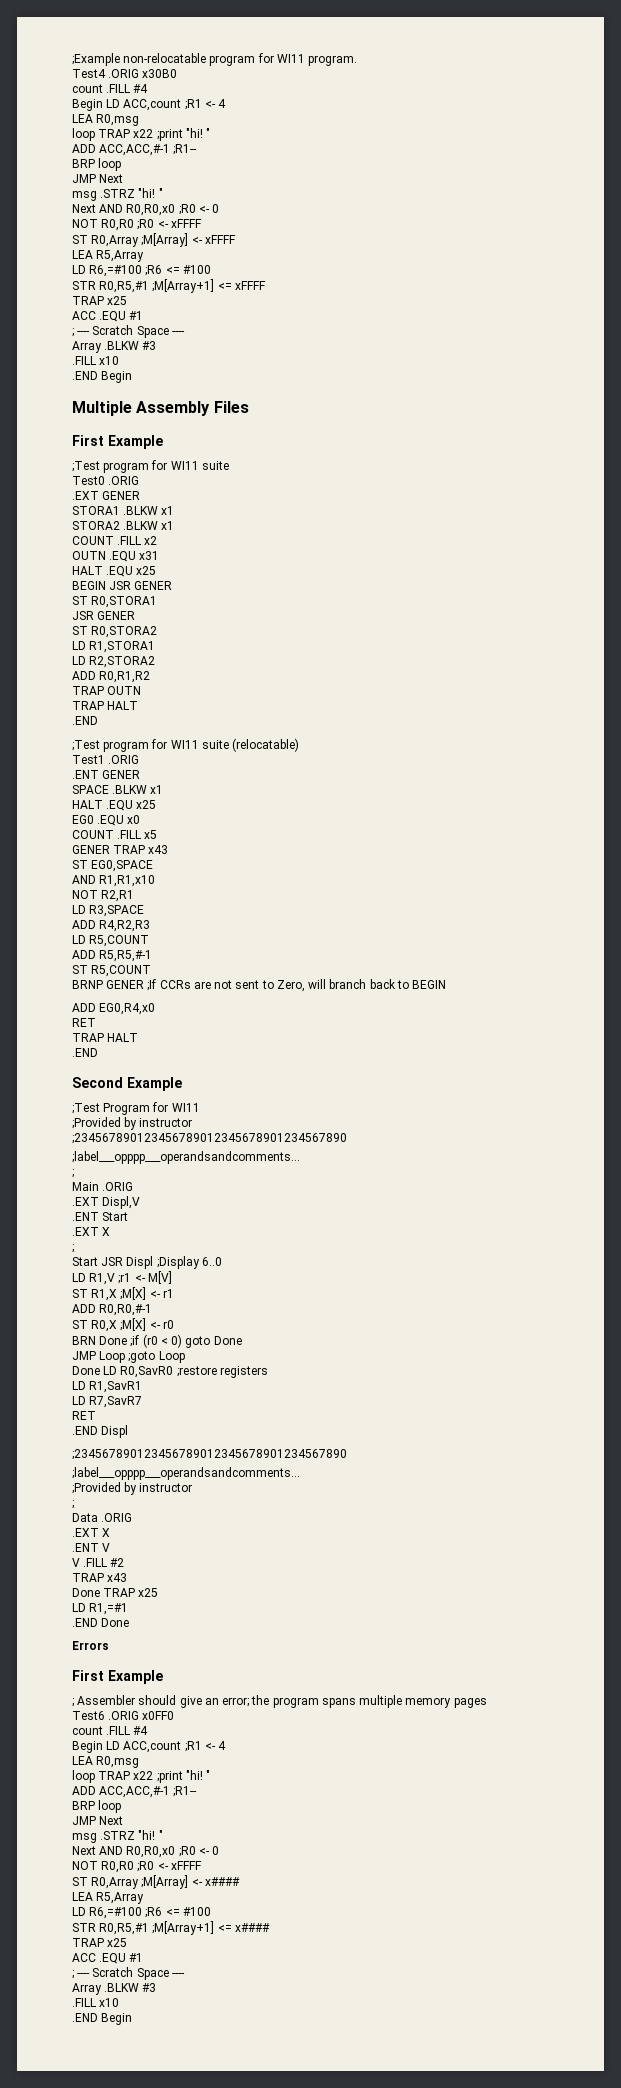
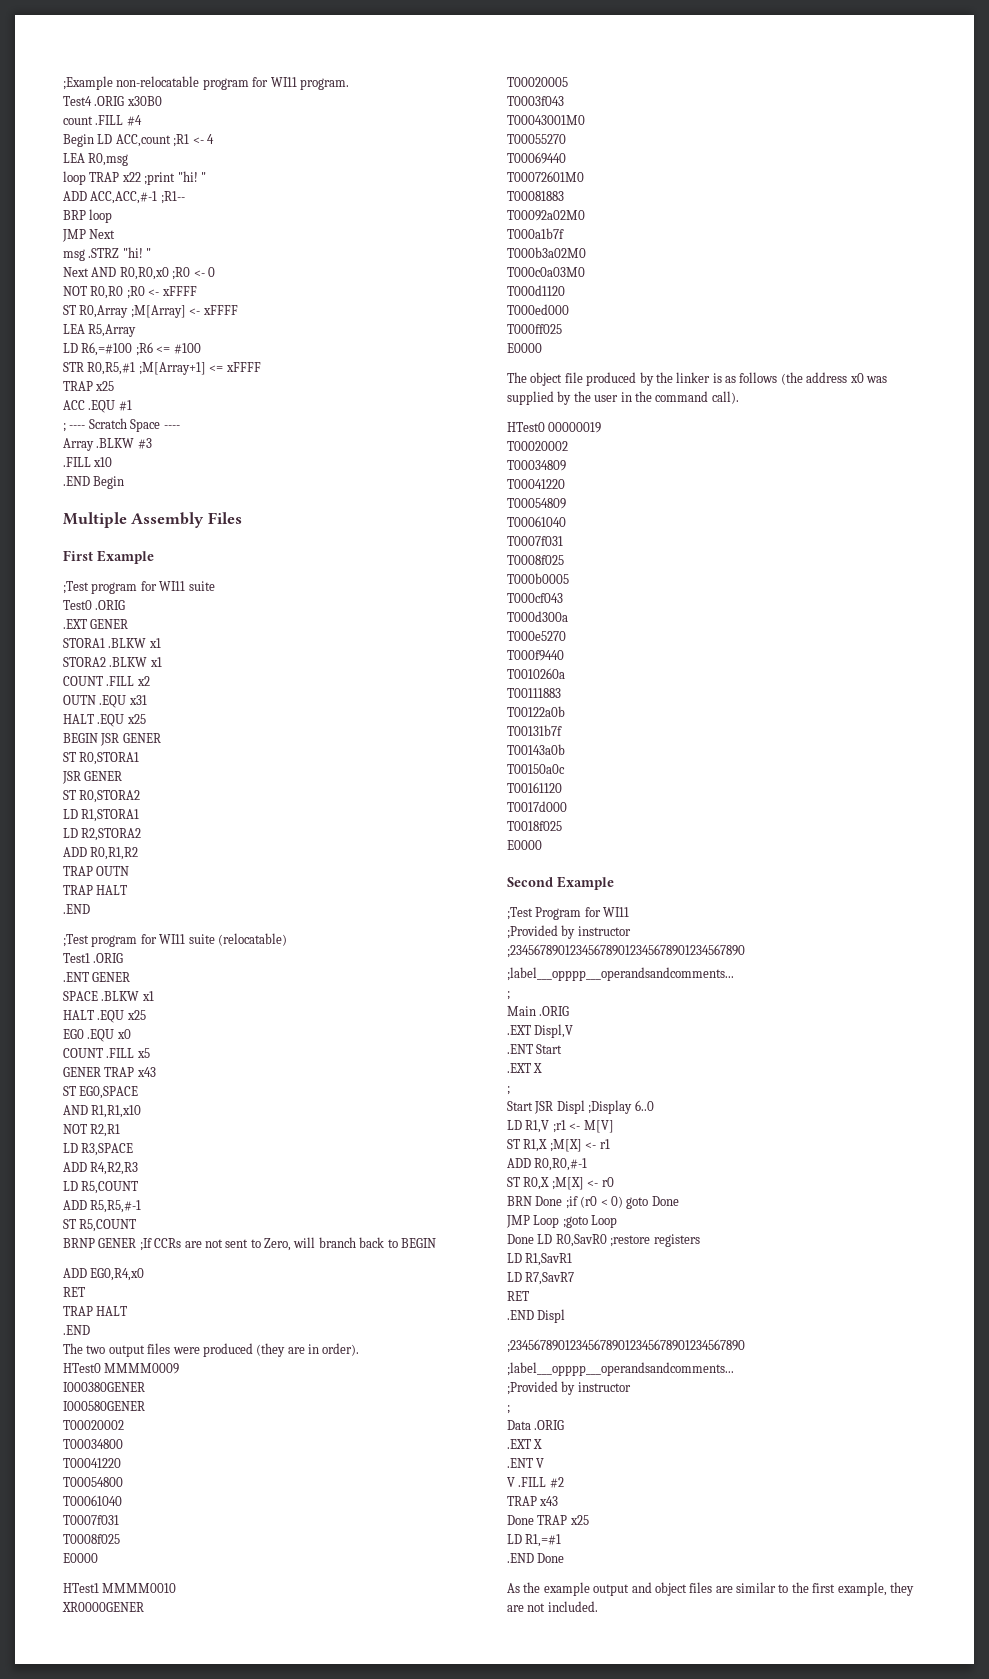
(98, 1052) none -> [63,1343,360,1357] [63,1363,180,1374] [63,1382,145,1392] [63,1401,145,1411] [63,1420,124,1430] [63,1439,123,1449] [63,1458,121,1468] [63,1477,123,1487] [63,1495,122,1506] [63,1515,119,1525] [63,1534,120,1544] [63,1553,98,1563] [63,1583,177,1593] [62,1602,144,1612] [507,77,568,87] [507,96,564,106] [507,115,585,125] [507,134,566,144] [507,152,566,164] [507,171,584,182] [507,191,564,201] [507,210,585,221] [507,228,564,239] [507,247,586,258] [507,267,585,277] [507,285,565,296] [507,304,569,315] [507,324,562,334] [507,343,542,353] [507,372,887,386] [507,391,739,405] [507,422,602,433] [507,441,568,451] [507,460,566,471] [507,479,565,489] [507,498,566,509] [507,516,566,527] [507,536,563,546] [507,555,564,565] [507,573,569,584] [507,593,563,603] [507,611,568,622] [507,631,566,641] [507,650,564,661] [507,668,565,679] [507,688,561,698] [507,706,565,717] [507,725,562,736] [507,744,565,755] [507,764,565,774] [507,782,562,793] [507,801,567,812] [507,821,562,831] [507,840,542,850] // The two output files were produced (they are in order). // HTest0 MMMM0009 // I000380GENER // I000580GENER // T00020002 // T00034800 // T00041220 // T00054800 // T00061040 // T0007f031 // T0008f025 // E0000 // HTest1 MMMM0010 // XR0000GENER // T00020005 // T0003f043 // T00043001M0 // T00055270 // T00069440 // T00072601M0 // T00081883 // T00092a02M0 // T000a1b7f // T000b3a02M0 // T000c0a03M0 // T000d1120 // T000ed000 // T000ff025 // E0000 // The object file produced by the linker is as follows (the address x0 was supplied by the user in the command call). // HTest0 00000019 // T00020002 // T00034809 // T00041220 // T00054809 // T00061040 // T0007f031 // T0008f025 // T000b0005 // T000cf043 // T000d300a // T000e5270 // T000f9440 // T0010260a // T00111883 // T00122a0b // T00131b7f // T00143a0b // T00150a0c // T00161120 // T0017d000 // T0018f025 // E0000
[72,1641,109,1650] [72,1670,163,1684] [72,1695,487,1708] [72,1711,175,1720] [72,1726,149,1735] [72,1741,227,1753] [72,1756,140,1768] [72,1770,211,1783] [72,1786,198,1798] [72,1800,122,1813] [72,1816,124,1825] [72,1830,163,1843] [72,1846,220,1858] [72,1861,202,1873] [72,1875,240,1889] [72,1892,145,1904] [72,1907,211,1919] [72,1921,270,1935] [72,1938,128,1947] [72,1953,144,1964] [72,1967,185,1980] [72,1983,157,1995] [72,1998,120,2007] [72,2013,133,2025] Errors // First Example // ; Assembler should give an error; the program spans multiple memory pages // Test6 .ORIG x0FF0 // count .FILL #4 // Begin LD ACC,count ;R1 <- 4 // LEA R0,msg // loop TRAP x22 ;print "hi! " // ADD ACC,ACC,#-1 ;R1-- // BRP loop // JMP Next // msg .STRZ "hi! " // Next AND R0,R0,x0 ;R0 <- 0 // NOT R0,R0 ;R0 <- xFFFF // ST R0,Array ;M[Array] <- x#### // LEA R5,Array // LD R6,=#100 ;R6 <= #100 // STR R0,R5,#1 ;M[Array+1] <= x#### // TRAP x25 // ACC .EQU #1 // ; ---- Scratch Space ---- // Array .BLKW #3 // .FILL x10 // .END Begin -> [507,1582,914,1596] [507,1601,598,1612] As the example output and object files are similar to the first example, they are not included.

